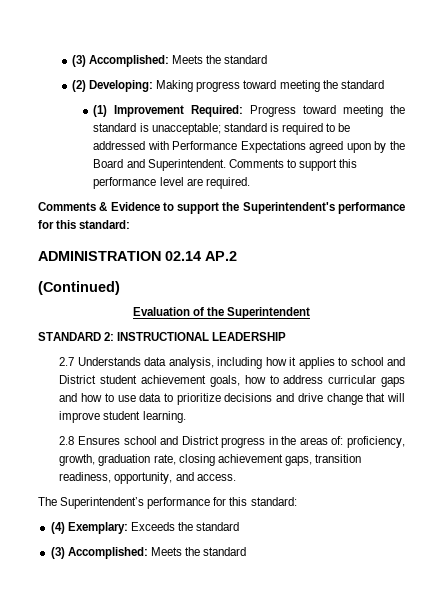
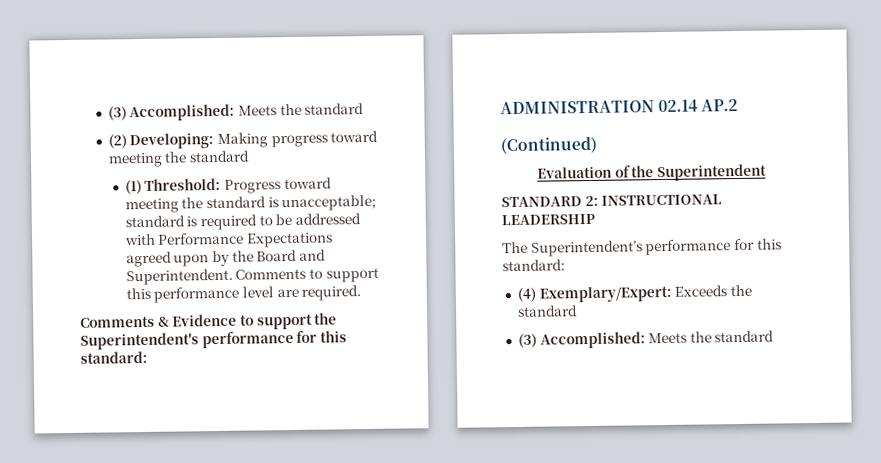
[114,105,244,117] Improvement Required: -> [144,177,222,191] Threshold:
[59,357,406,369] [59,375,405,387] [59,393,405,405] [59,411,186,423] [59,436,405,448] [59,454,362,466] [59,472,236,484] // 2.7 Understands data analysis, including how it applies to school and District student achievement goals, how to address curricular gaps and how to use data to prioritize decisions and drive change that will improve student learning. // 2.8 Ensures school and District progress in the areas of: proficiency, growth, graduation rate, closing achievement gaps, transition readiness, opportunity, and access. -> (595, 219) none
[67,522,128,534] Exemplary: -> [538,285,672,303] Exemplary/Expert:

